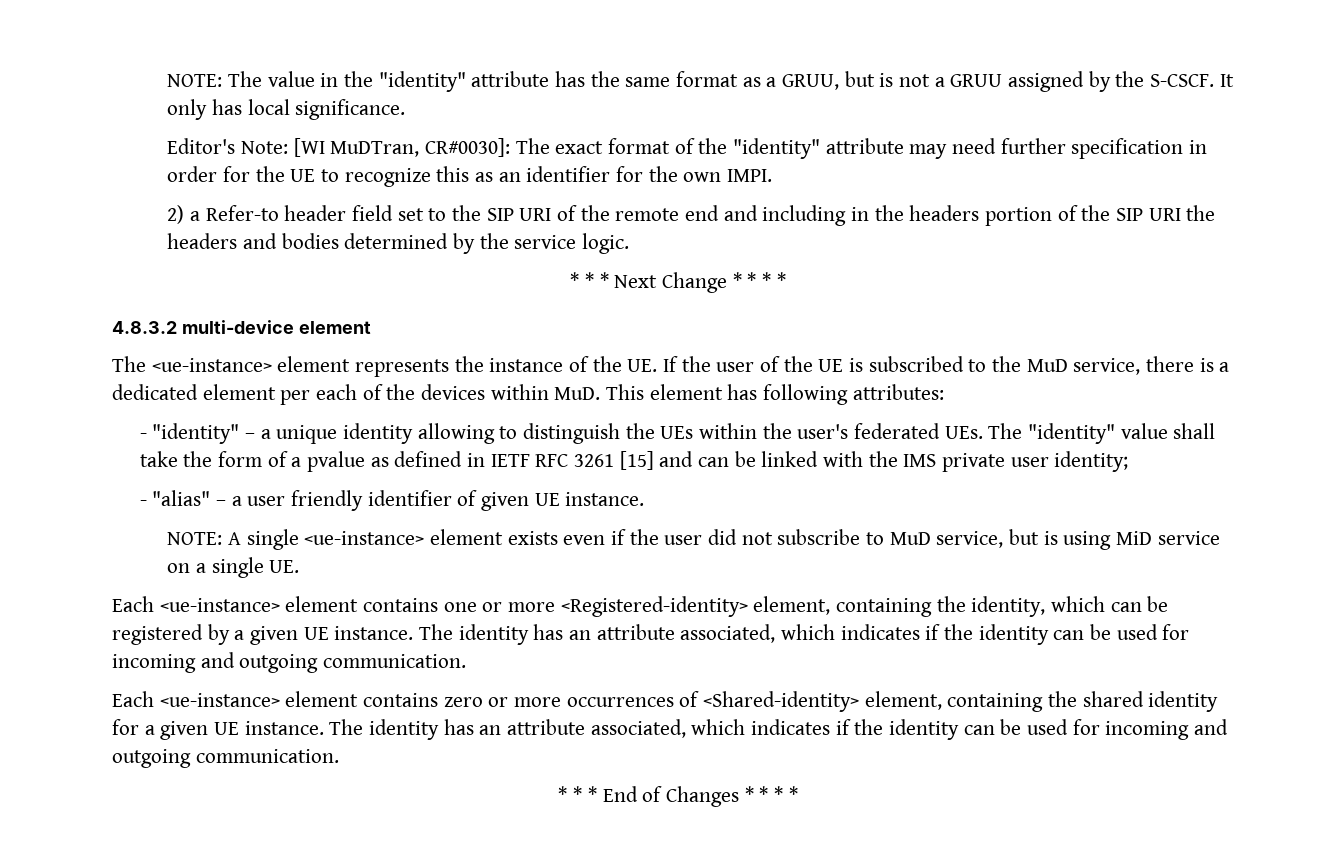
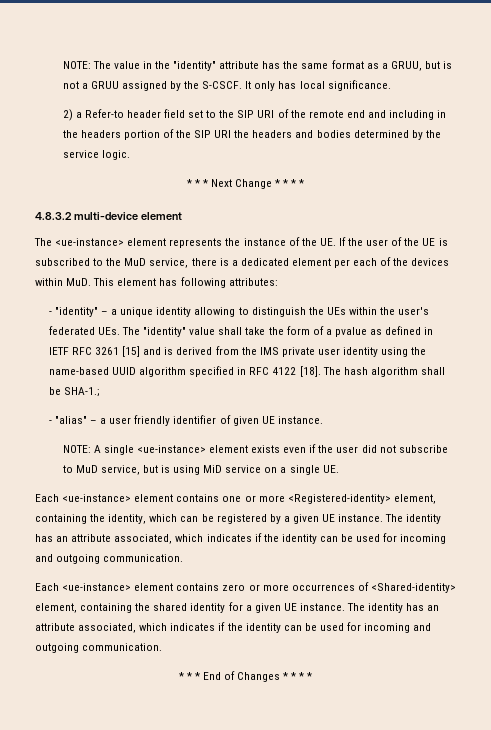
[167,138,1207,159] [167,166,772,187] // Editor's Note: [WI MuDTran, CR#0030]: The exact format of the "identity" attribute may need further specification in order for the UE to recognize this as an identifier for the own IMPI. -> (391, 85) none
[697,451,1129,472] can be linked with the IMS private user identity; -> [164,346,427,357] [48,366,445,377] [48,387,100,397] is derived from the IMS private user identity using the name-based UUID algorithm specified in RFC 4122 [18]. The hash algorithm shall be SHA-1.;

